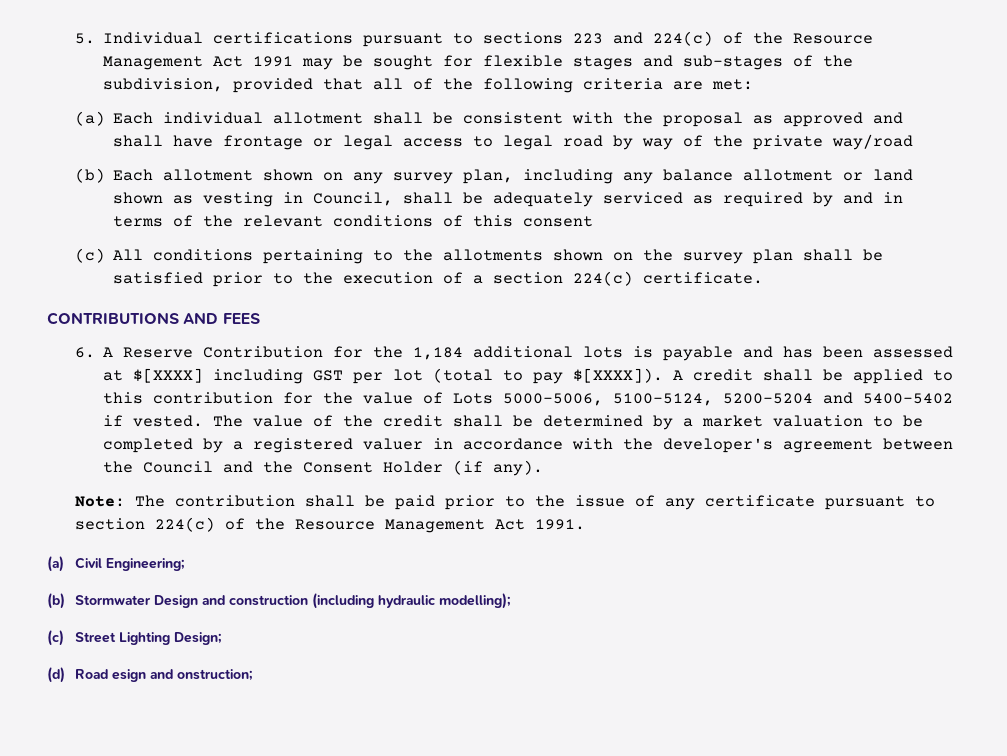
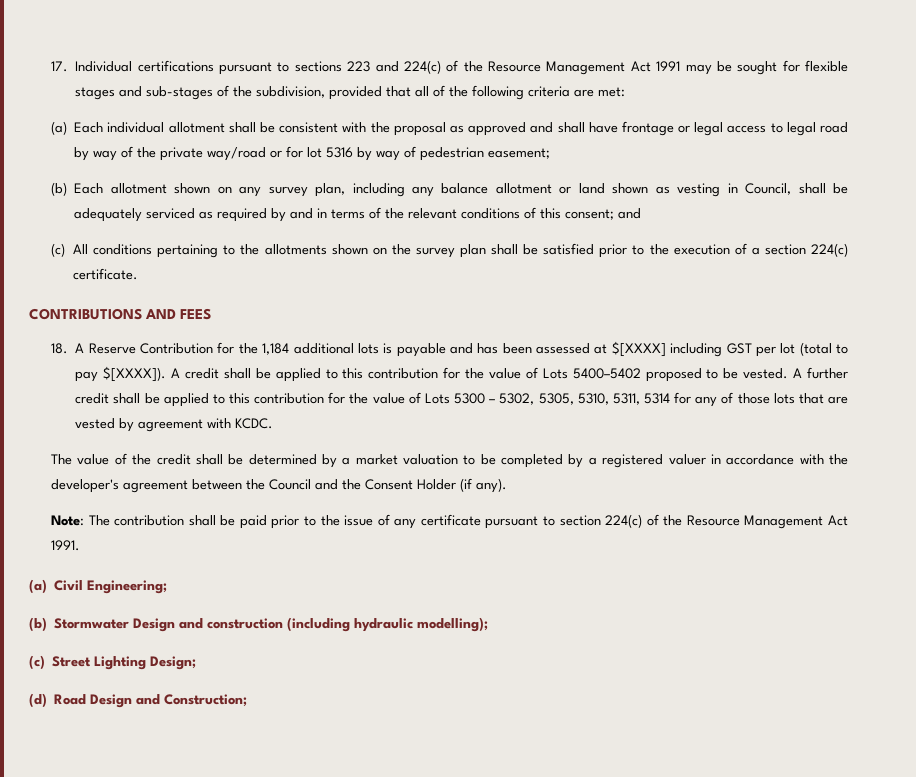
[74,33,95,44] 5. -> [51,61,69,72] 17.
(913, 142) none -> [270,146,551,161] or for lot 5316 by way of pedestrian easement;
[522,216,593,227] consent -> [565,208,642,220] consent; and
[74,347,95,358] 6. -> [51,343,69,354] 18.
[502,392,953,406] [102,415,203,427] 5000–5006, 5100–5124, 5200–5204 and 5400–5402 if vested. -> [572,367,848,382] [75,392,848,407] [75,418,274,432] 5400–5402 proposed to be vested. A further credit shall be applied to this contribution for the value of Lots 5300 – 5302, 5305, 5310, 5311, 5314 for any of those lots that are vested by agreement with KCDC. //
[111,669,253,682] esign and onstruction; -> [90,694,248,708] Design and Construction;

